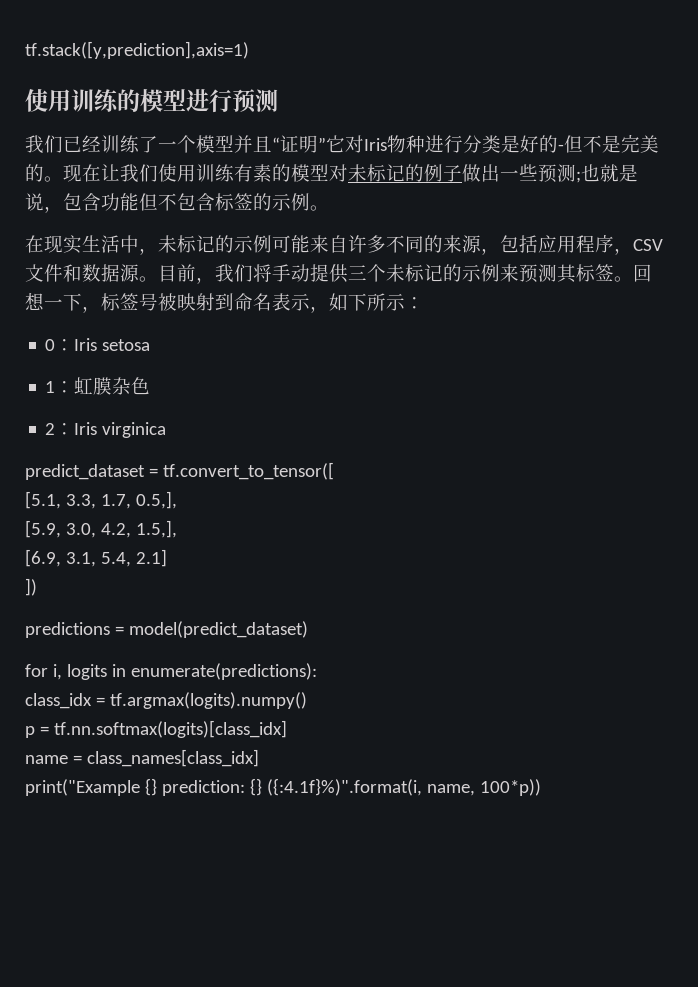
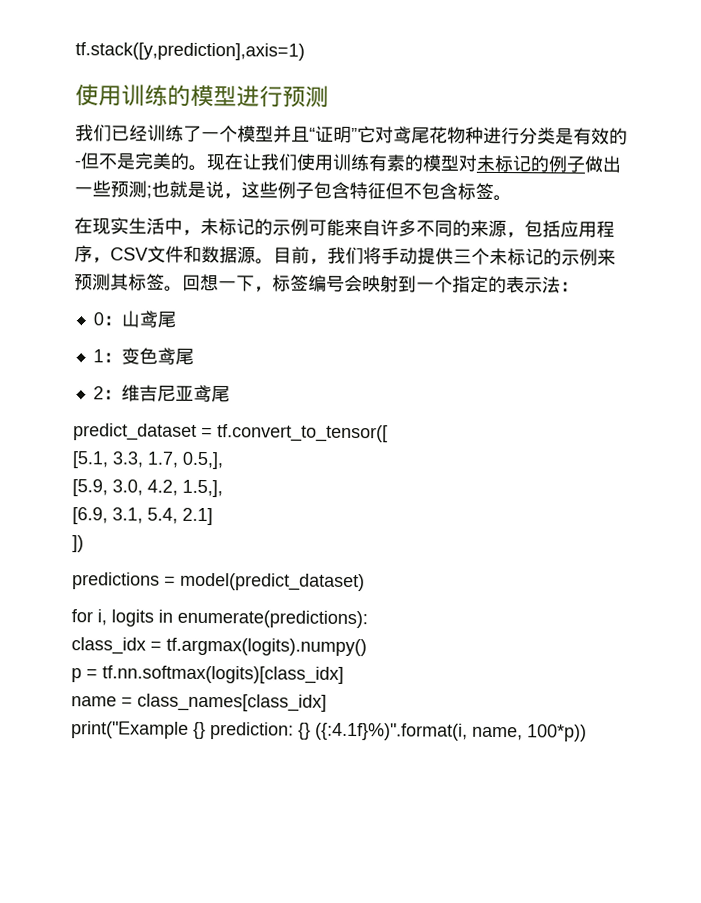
[364,138,387,151] Iris -> [393,126,448,144] 鸢尾花
[520,135,539,153] 好 -> [573,127,610,145] 有效
[63,193,139,211] 包含功能 -> [241,181,386,200] 这些例子包含特征
[253,193,310,211] 的示例 -> (494, 191) none
[139,293,405,313] 号被映射到命名表示，如下所示 -> [308,274,561,294] 编号会映射到一个指定的表示法
[74,338,151,351] Iris setosa -> [120,310,176,328] 山鸢尾
[74,377,132,395] 虹膜杂 -> [120,347,140,365] 变
(151, 386) none -> [156,347,194,365] 鸢尾
[74,422,167,438] Iris virginica -> [120,384,230,403] 维吉尼亚鸢尾

